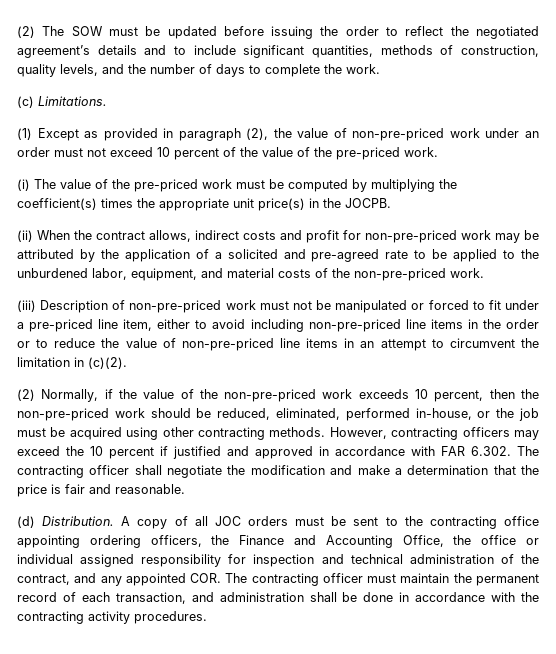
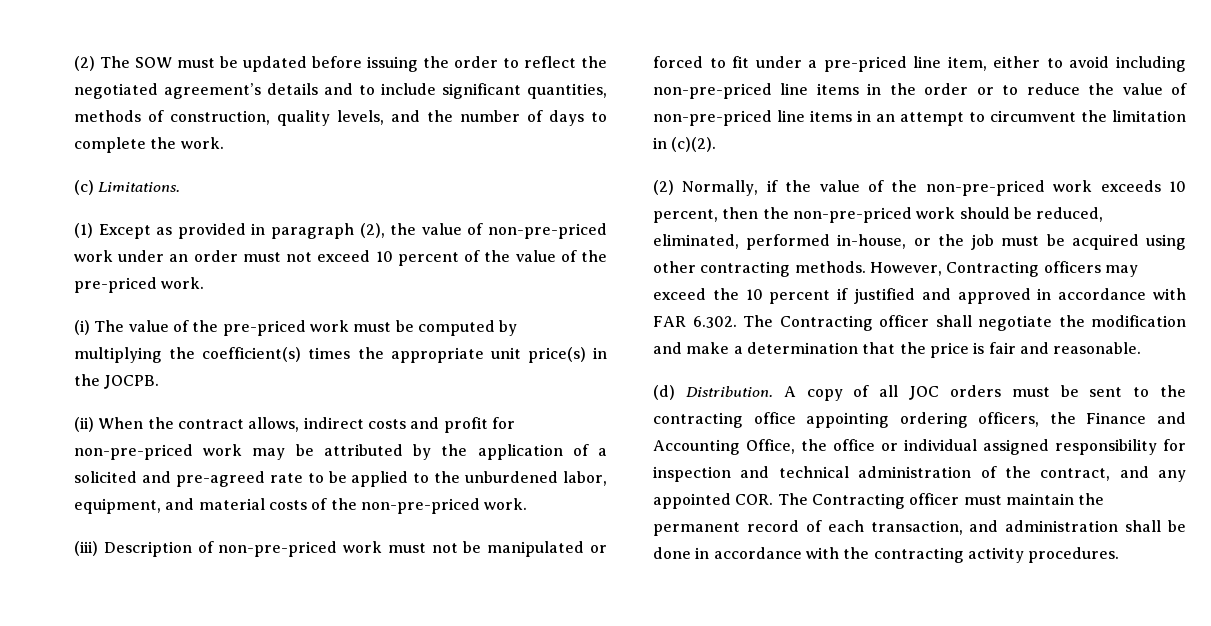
[391,427,459,440] contracting -> [946,261,1040,277] Contracting
[17,465,84,478] contracting -> [779,315,873,331] Contracting
[251,573,319,586] contracting -> [811,493,905,509] Contracting

